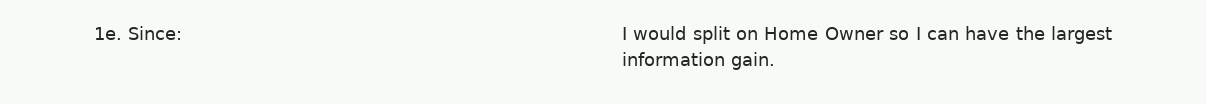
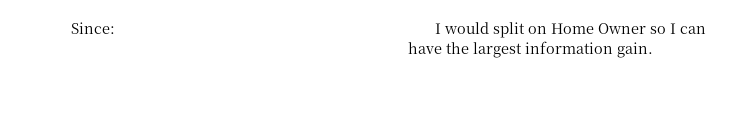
[94,27,122,40] 1e. -> (71, 28) none

